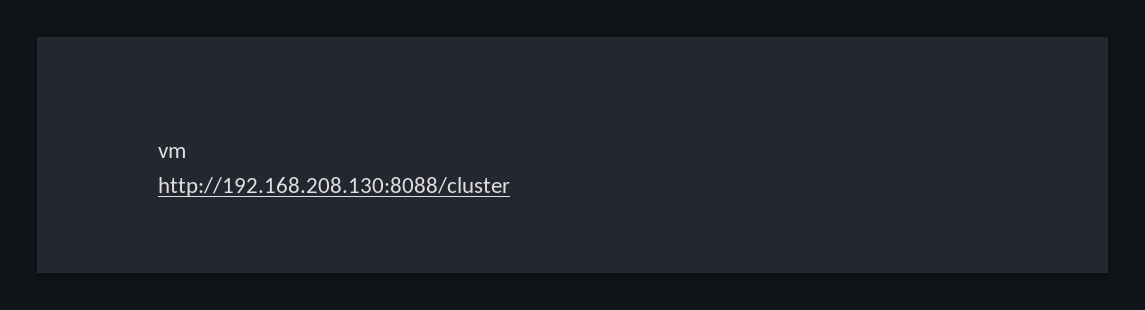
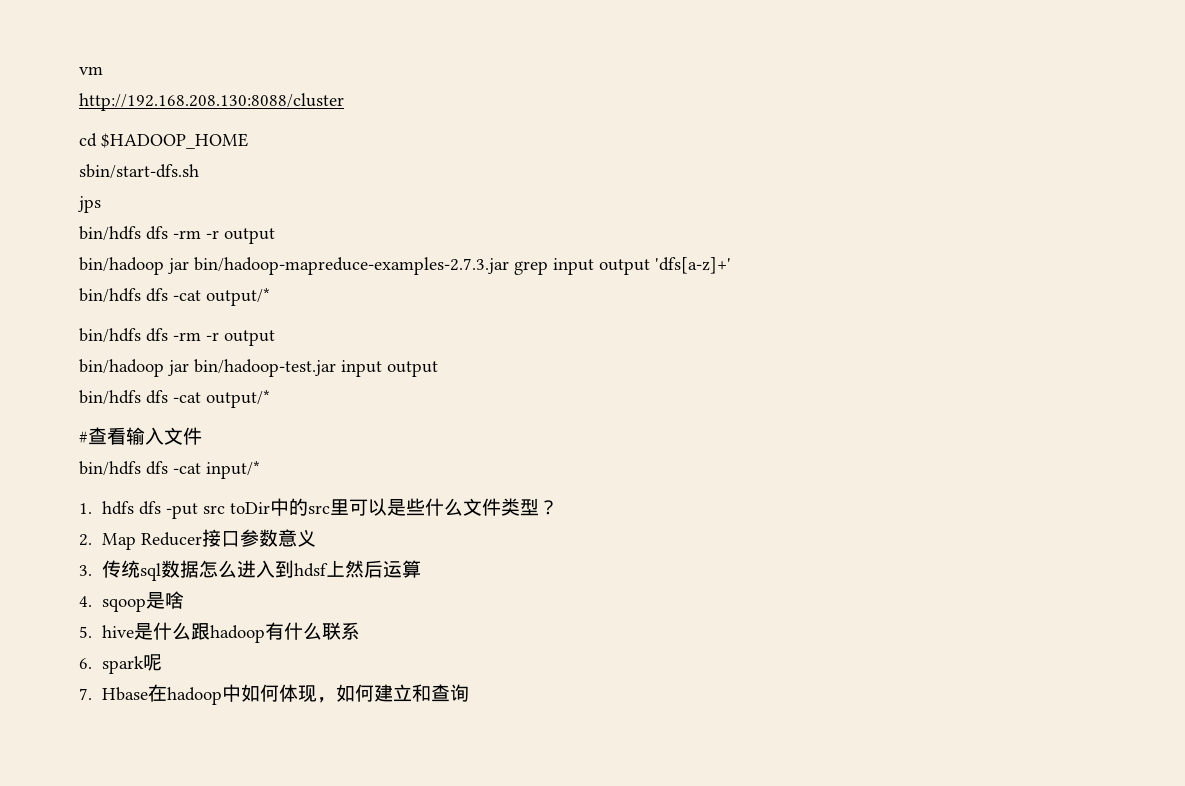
(510, 187) none -> [79,133,248,149] [79,164,199,179] [78,196,101,213] [79,226,275,244] [79,257,731,275] [79,288,270,306] [79,328,275,346] [79,359,438,377] [79,390,270,408] [79,427,202,445] [79,461,260,479] [79,498,558,519] [79,529,316,550] [79,560,421,581] [79,591,184,612] [79,622,360,643] [79,654,162,674] [79,684,469,705] // cd $HADOOP_HOME // sbin/start-dfs.sh // jps // bin/hdfs dfs -rm -r output // bin/hadoop jar bin/hadoop-mapreduce-examples-2.7.3.jar grep input output 'dfs[a-z]+' // bin/hdfs dfs -cat output/* // bin/hdfs dfs -rm -r output // bin/hadoop jar bin/hadoop-test.jar input output // bin/hdfs dfs -cat output/* // #查看输入文件 // bin/hdfs dfs -cat input/* // 1. hdfs dfs -put src toDir中的src里可以是些什么文件类型？ // 2. Map Reducer接口参数意义 // 3.传统sql数据怎么进入到hdsf上然后运算 // 4. sqoop是啥 // 5. hive是什么跟hadoop有什么联系 // 6. spark呢 // 7. Hbase在hadoop中如何体现，如何建立和查询

